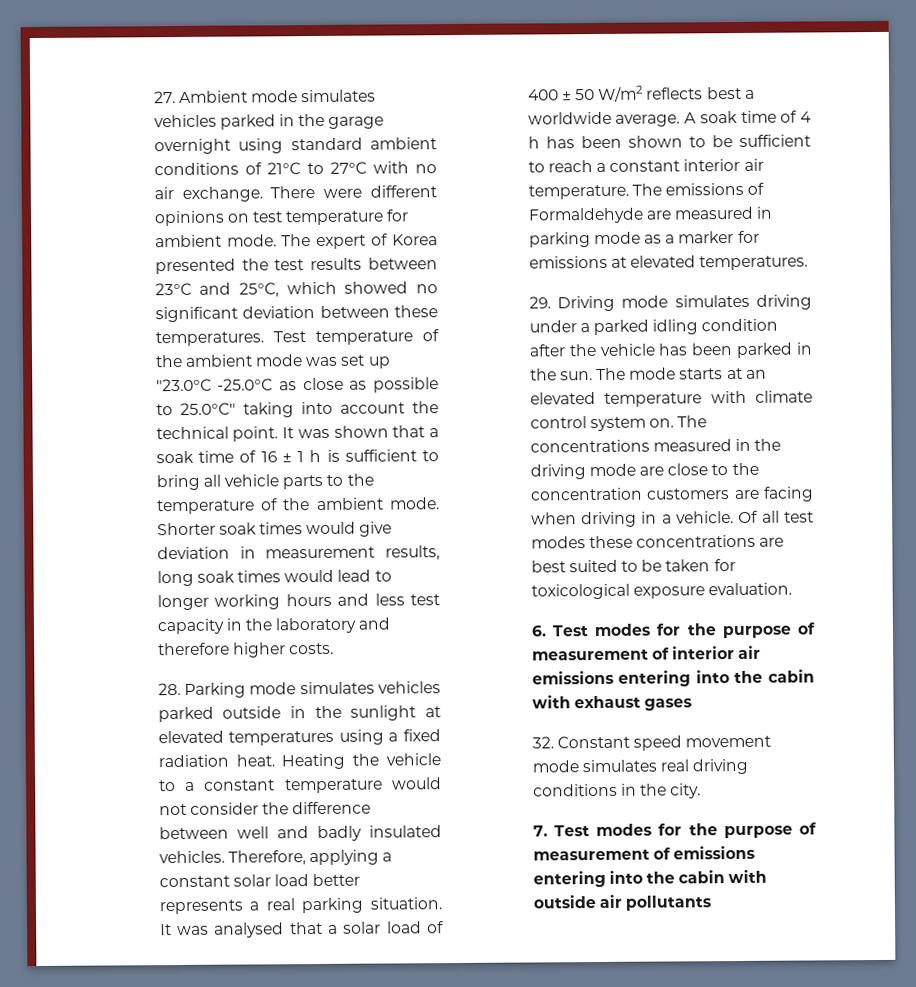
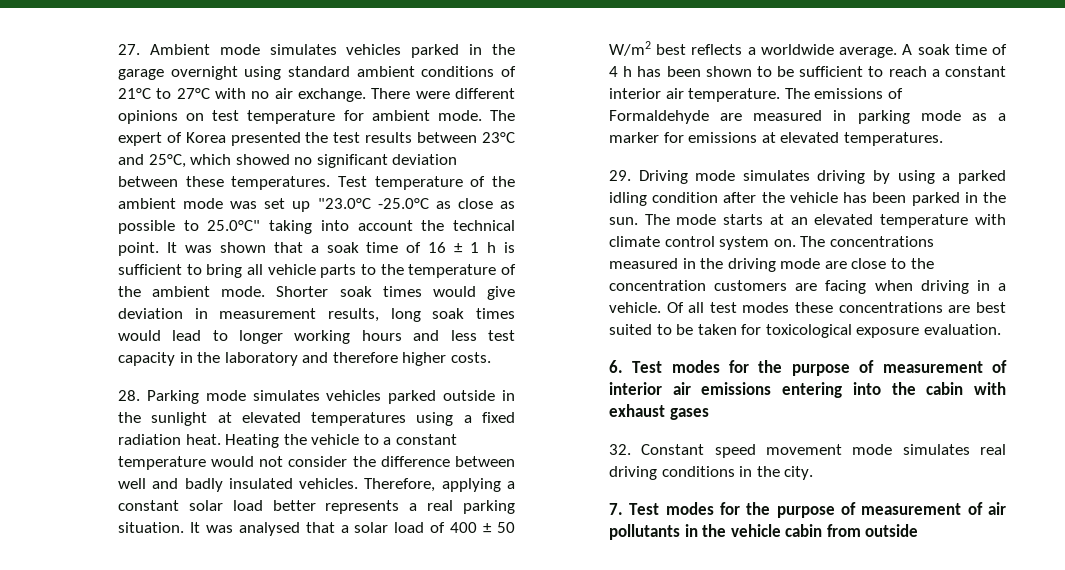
[646,86,742,100] reflects best -> [656,44,743,55] best reflects
[528,320,577,333] under -> [873,170,935,184] by using
[673,845,756,860] [532,869,768,888] [532,894,712,911] emissions entering into the cabin with outside air pollutants -> [988,502,1007,515] [608,524,919,540] air pollutants in the vehicle cabin from outside

